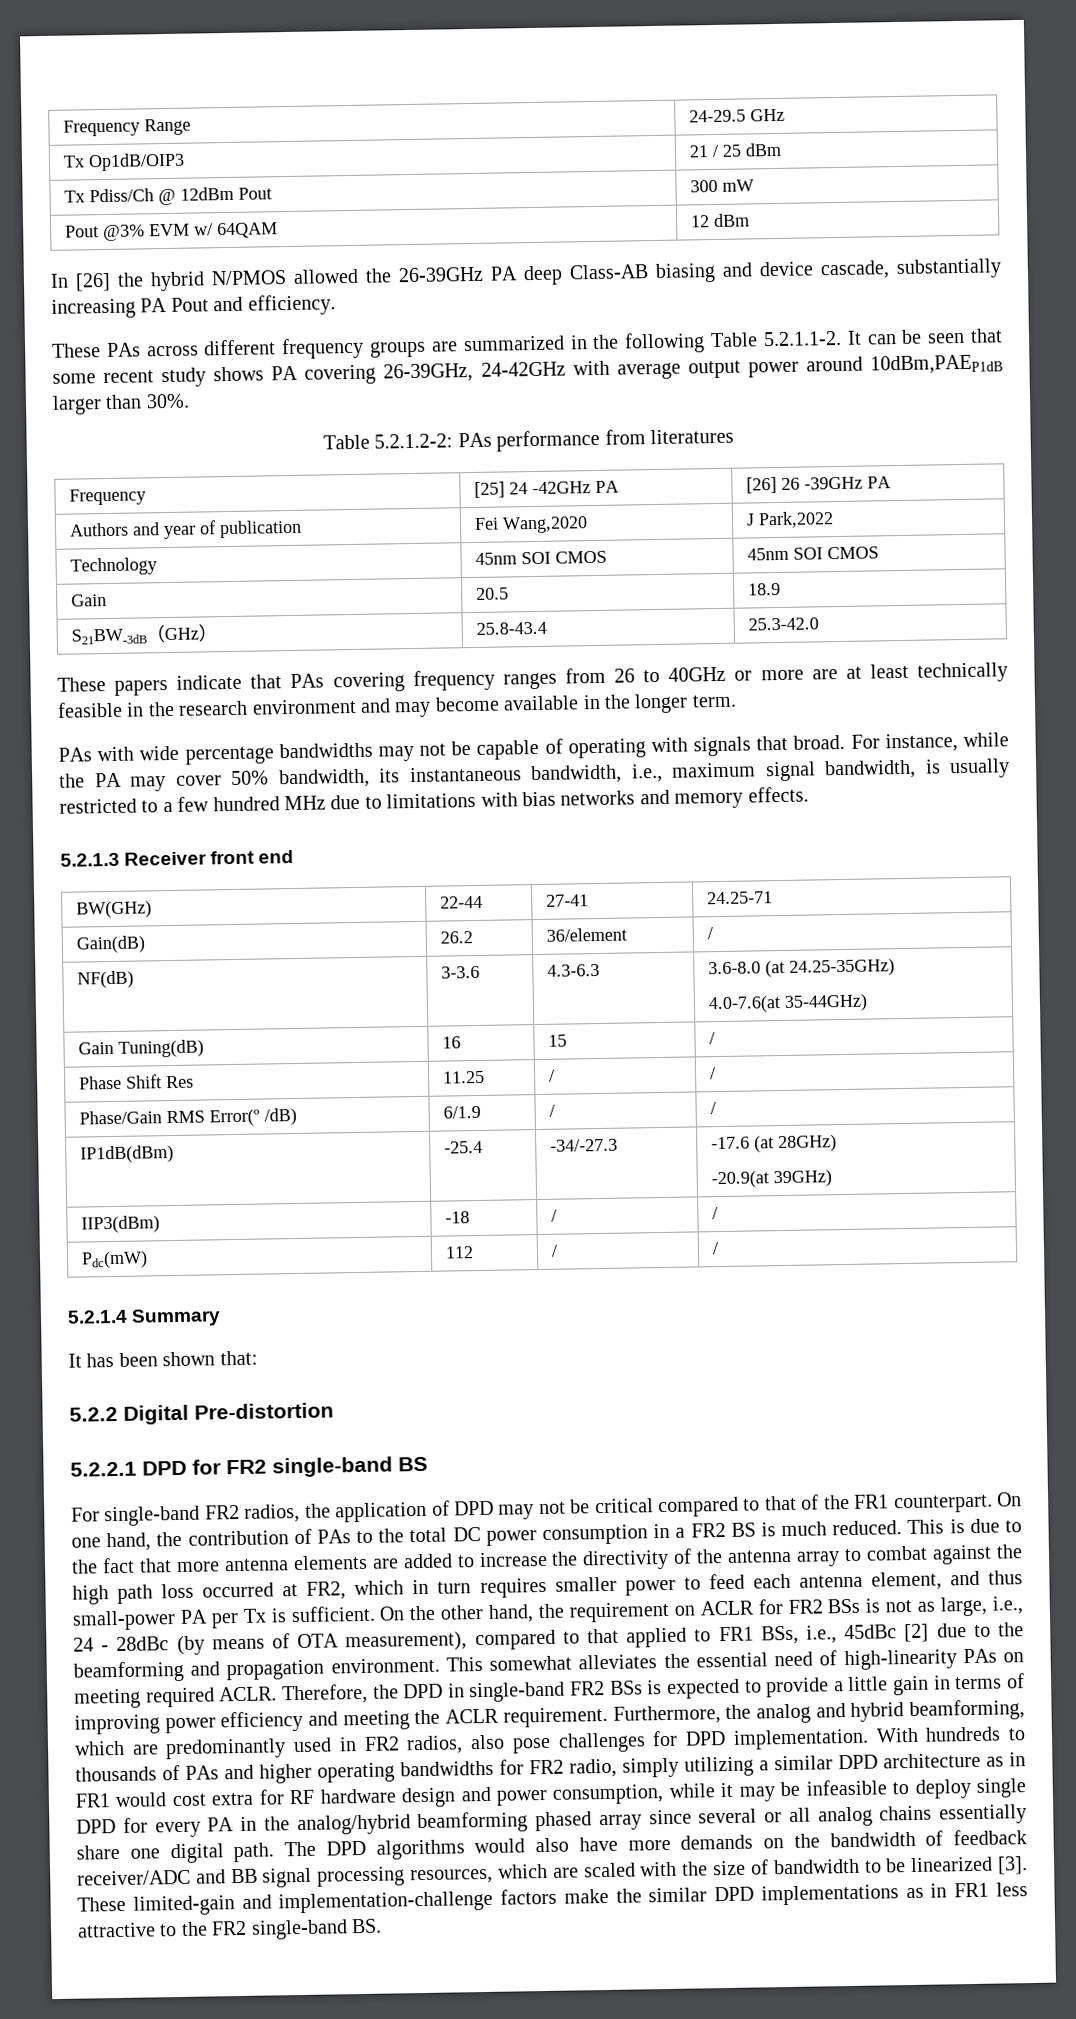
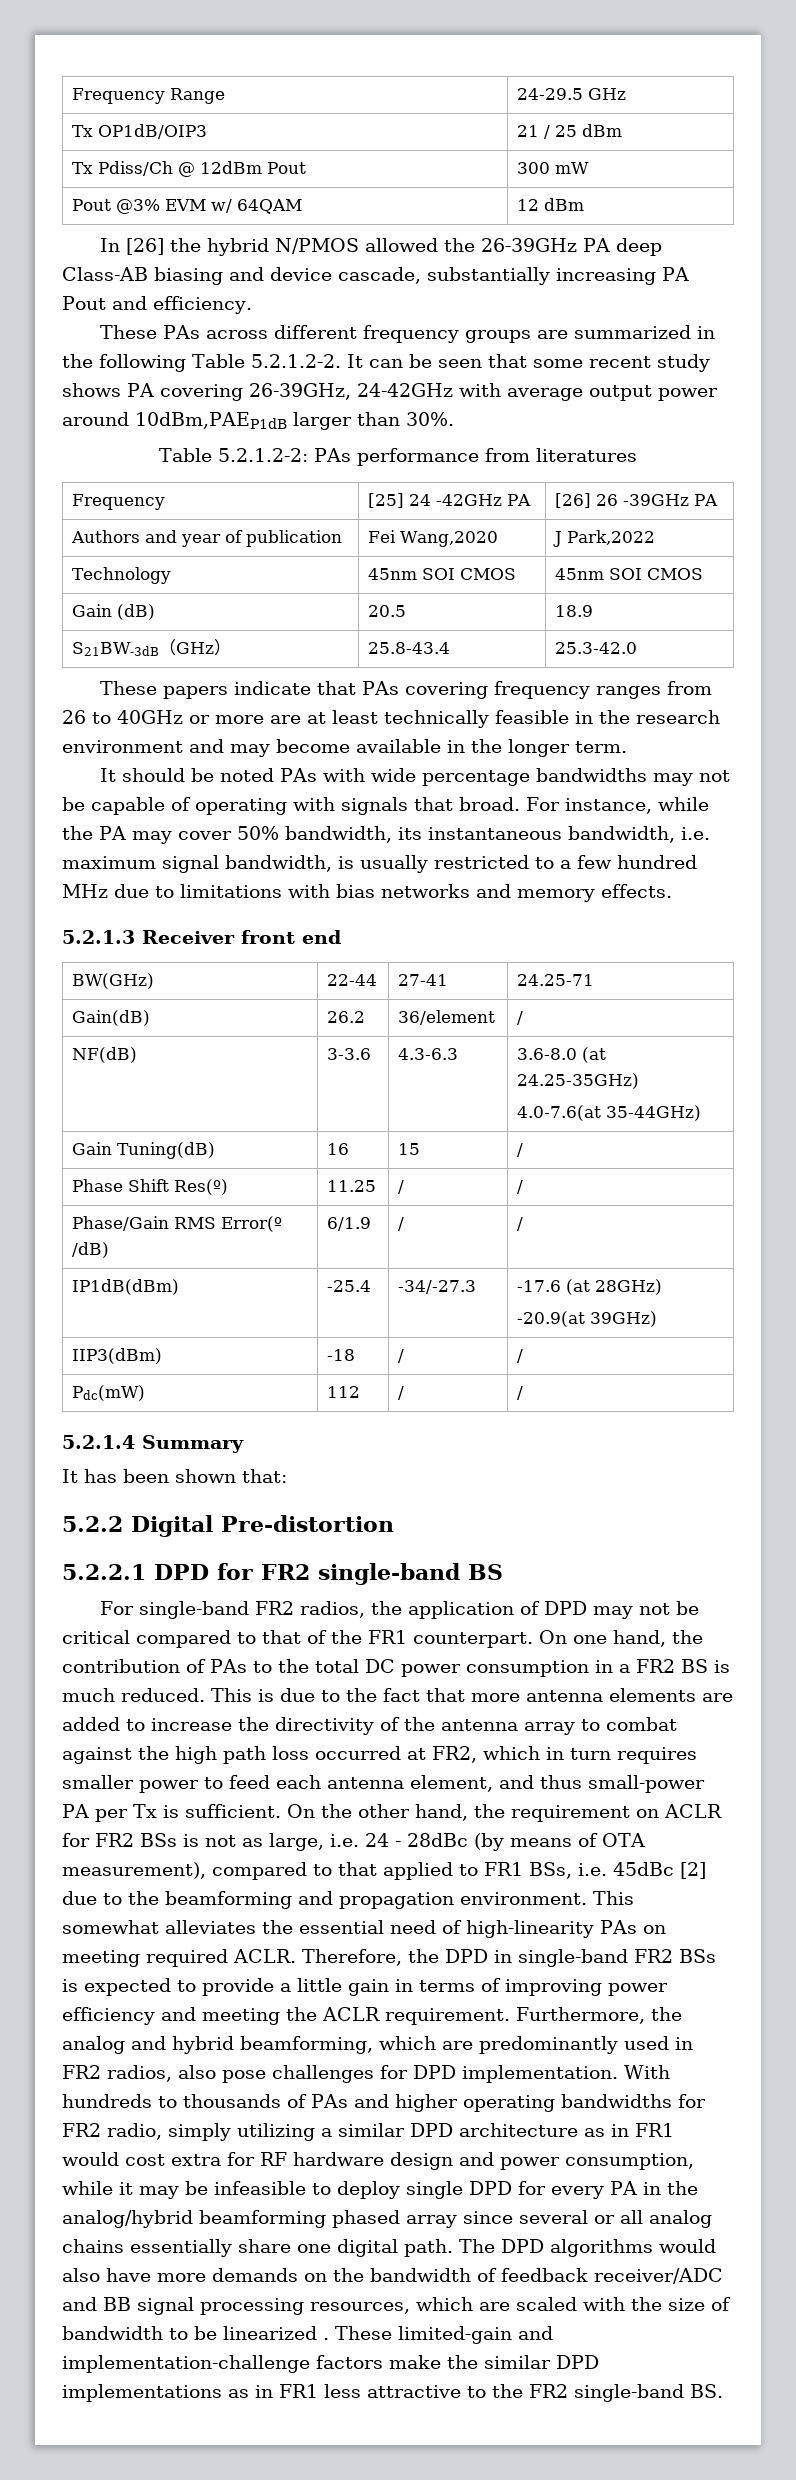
[88,152,186,172] Op1dB/OIP3 -> [98,124,208,139] OP1dB/OIP3
[762,330,842,347] 5.2.1.1-2. -> [250,354,341,368] 5.2.1.2-2.
(108, 600) none -> [117,604,156,620] (dB)
(737, 701) none -> [100,768,275,782] It should be noted
[630,763,663,783] i.e., -> [680,827,710,840] i.e.
[166,1075,195,1089] Res -> [174,1179,229,1195] Res(º)
[992,1596,1024,1615] i.e., -> [330,1834,359,1847] i.e.
[806,1625,838,1644] i.e., -> [578,1863,607,1876] i.e.
[997,1856,1029,1875] [3]. -> [323,2338,329,2340] .

